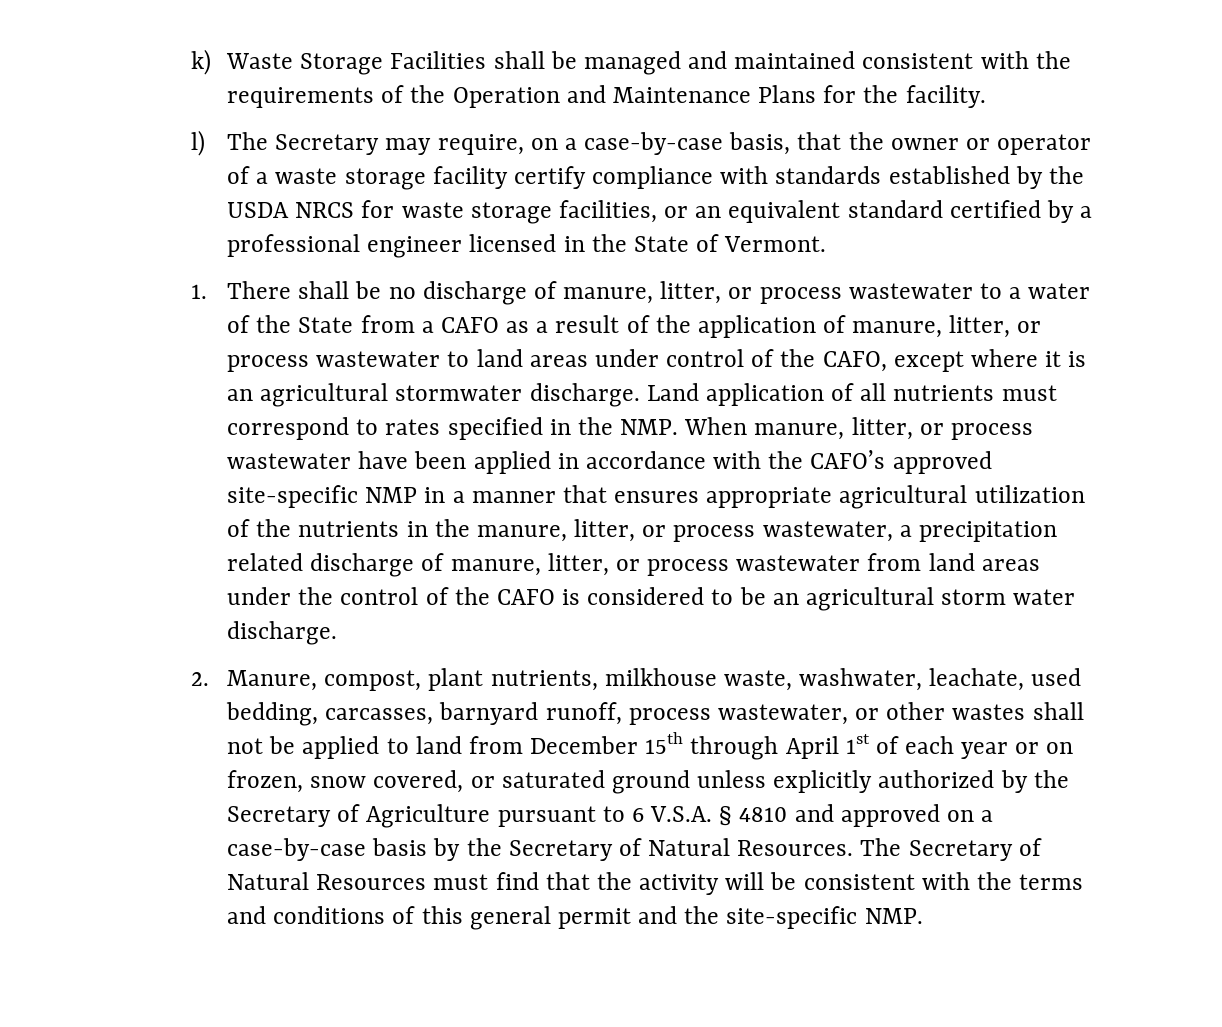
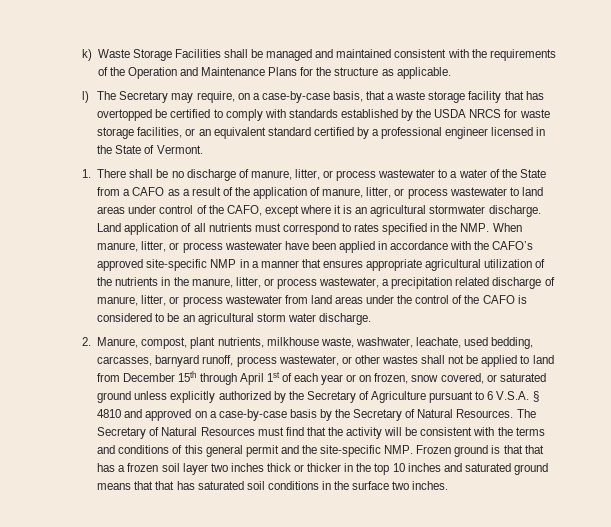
[905,85,986,108] facility. -> [334,67,451,79] structure as applicable.
[848,132,1091,155] [227,166,714,190] the owner or operator of a waste storage facility certify compliance -> [387,91,544,103] [97,109,263,121] a waste storage facility that has overtopped be certified to comply
(923, 916) none -> [416,445,544,457] [97,463,548,475] [97,481,449,490] Frozen ground is that that has a frozen soil layer two inches thick or thicker in the top 10 inches and saturated ground means that that has saturated soil conditions in the surface two inches.

